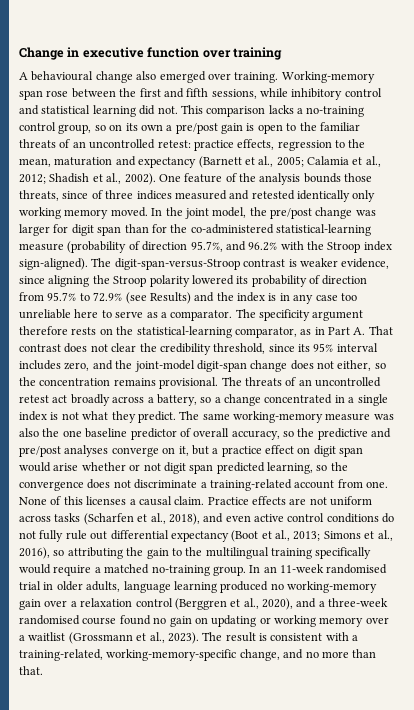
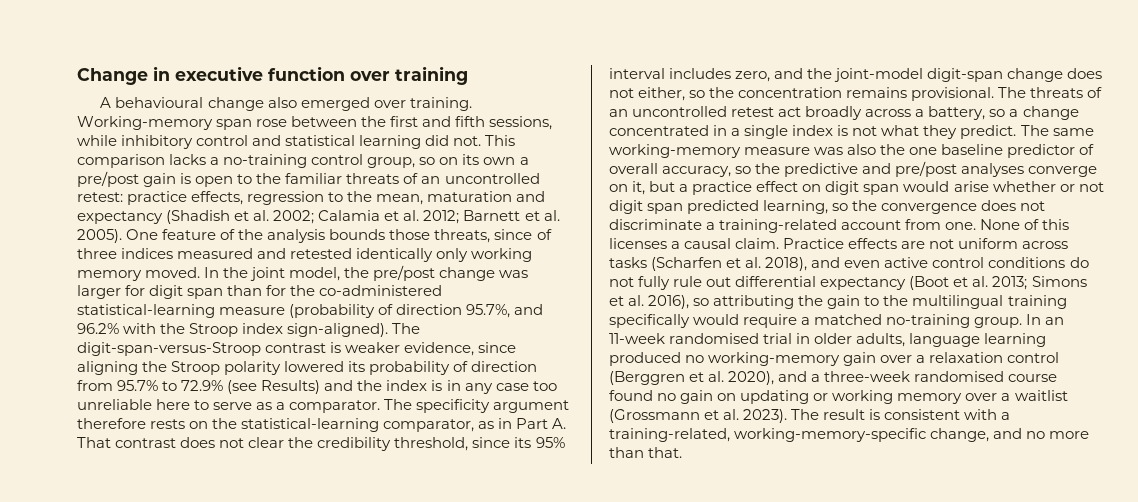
[198,156,381,168] [19,173,156,185] (Barnett et al., 2005; Calamia et al., 2012; Shadish et al., 2002). -> [166,210,560,224] [77,229,122,243] (Shadish et al. 2002; Calamia et al. 2012; Barnett et al. 2005).
[150,513,166,524] al., -> [745,257,762,268] al.
[275,530,290,541] al., -> [972,276,989,287] al.
[377,530,393,541] al., -> [628,295,645,306] al.
[243,598,259,609] al., -> [708,371,725,382] al.
[149,632,165,643] al., -> [723,409,740,420] al.

